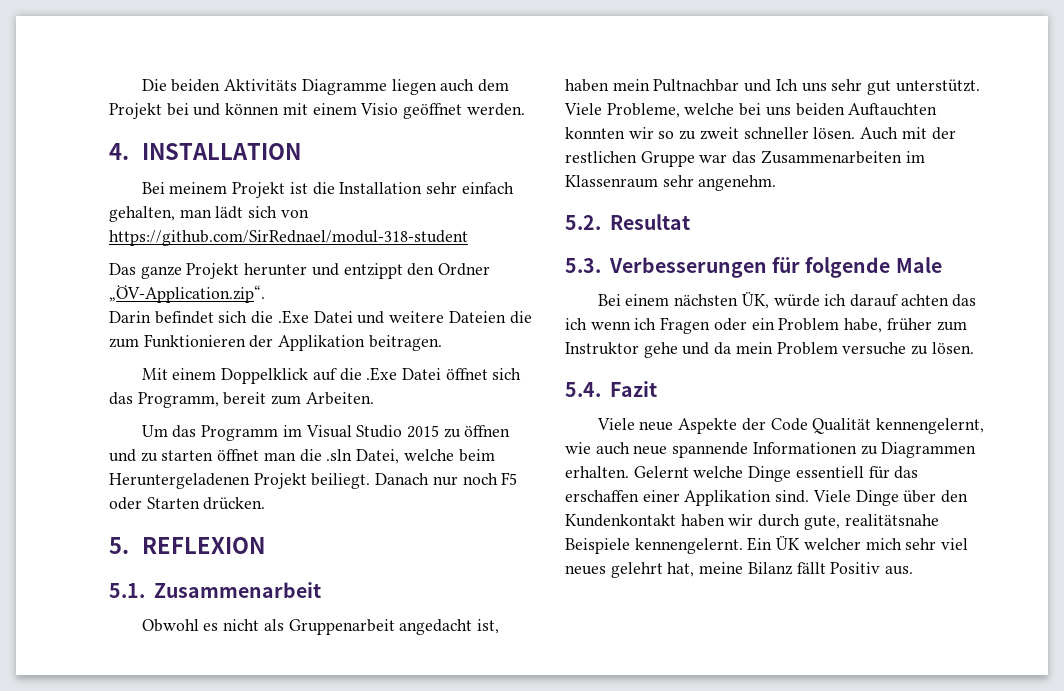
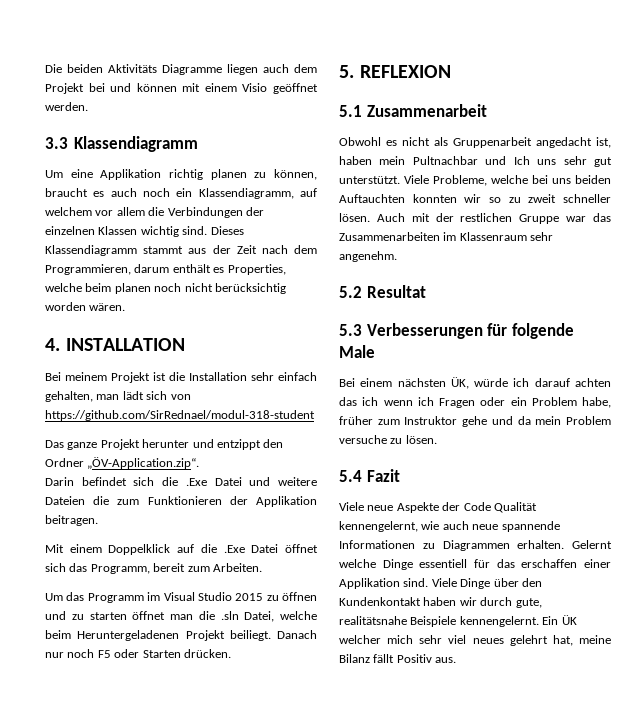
(525, 109) none -> [45,136,199,152] [45,169,317,180] [45,188,317,199] [45,207,264,218] [45,226,244,237] [45,245,317,256] [45,264,286,275] [45,283,286,294] [45,302,126,311] // 3.3 Klassendiagramm // Um eine Applikation richtig planen zu können, braucht es auch noch ein Klassendiagramm, auf welchem vor allem die Verbindungen der einzelnen Klassen wichtig sind. Dieses Klassendiagramm stammt aus der Zeit nach dem Programmieren, darum enthält es Properties, welche beim planen noch nicht berücksichtig worden wären.
[109,583,145,598] 5.1. -> [339,105,362,117] 5.1
[565,215,601,230] 5.2. -> [339,286,362,298] 5.2
[565,258,601,273] 5.3. -> [339,324,362,336] 5.3
[565,382,601,397] 5.4. -> [339,470,362,482] 5.4

